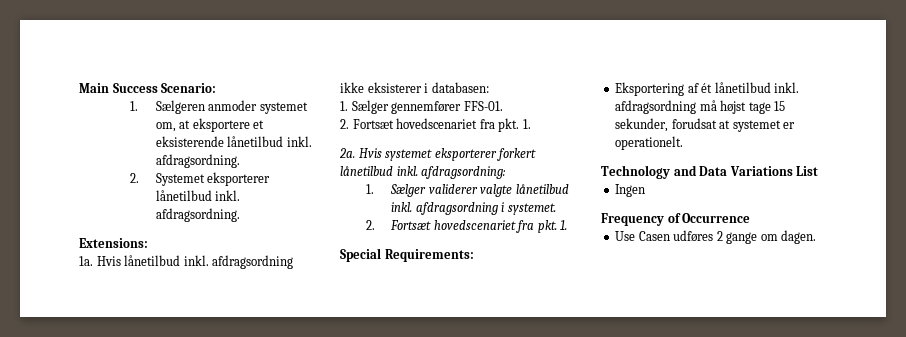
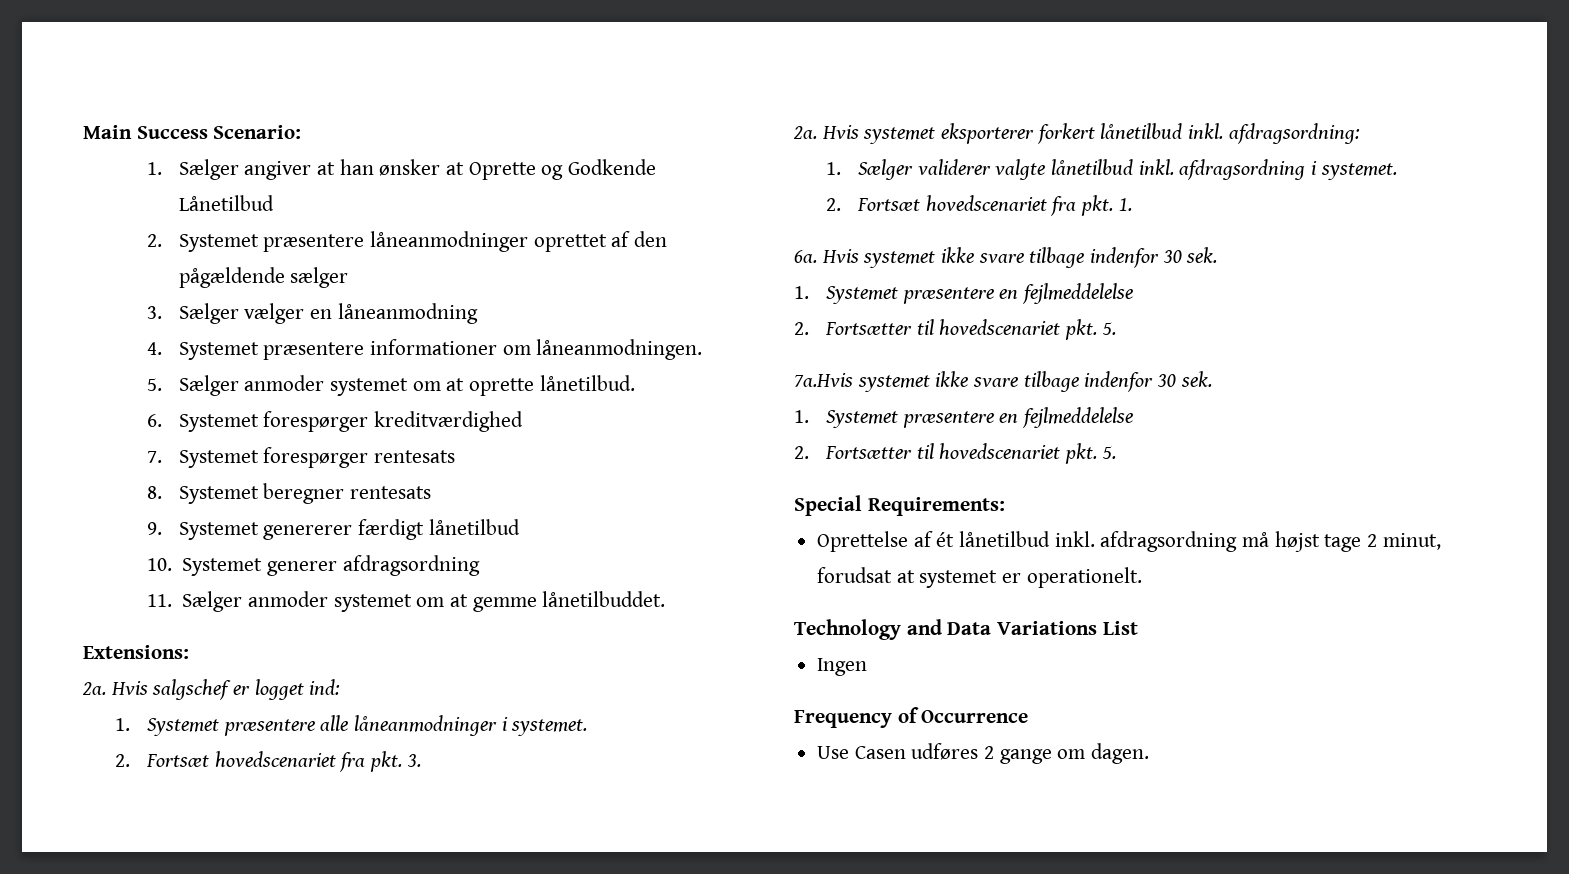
[155,100,308,114] [155,118,265,132] [155,136,312,147] [155,154,240,168] [130,172,271,186] [155,190,241,201] [155,208,240,222] [79,238,148,248] [79,255,294,269] [340,82,489,93] [340,100,503,114] [340,118,531,132] Sælgeren anmoder systemet om, at eksportere et eksisterende lånetilbud inkl. afdragsordning. // 2. Systemet eksporterer lånetilbud inkl. afdragsordning. // Extensions: // 1a. Hvis lånetilbud inkl. afdragsordning ikke eksisterer i databasen: // 1. Sælger gennemfører FFS-01. // 2. Fortsæt hovedscenariet fra pkt. 1. -> [178,159,657,180] [178,195,274,211] [146,231,668,252] [178,267,349,288] [146,303,478,324] [146,339,703,360] [146,375,635,396] [146,411,524,432] [146,447,456,468] [146,483,432,504] [146,519,520,540] [146,555,480,576] [146,591,666,612] [83,645,189,659] [82,679,341,700] [114,715,588,736] [114,751,421,772] Sælger angiver at han ønsker at Oprette og Godkende Lånetilbud // 2. Systemet præsentere låneanmodninger oprettet af den pågældende sælger // 3. Sælger vælger en låneanmodning // 4. Systemet præsentere informationer om låneanmodningen. // 5. Sælger anmoder systemet om at oprette lånetilbud. // 6. Systemet forespørger kreditværdighed // 7. Systemet forespørger rentesats // 8. Systemet beregner rentesats // 9. Systemet genererer færdigt lånetilbud // 10. Systemet generer afdragsordning // 11. Sælger anmoder systemet om at gemme lånetilbuddet. // Extensions: // 2a. Hvis salgschef er logget ind: // 1. Systemet præsentere alle låneanmodninger i systemet. // 2. Fortsæt hovedscenariet fra pkt. 3.
(568, 225) none -> [794,247,1218,268] [794,283,1133,304] [794,319,1116,340] [794,371,1212,392] [794,407,1133,428] [794,443,1116,464] // 6a. Hvis systemet ikke svare tilbage indenfor 30 sek. // 1. Systemet præsentere en fejlmeddelelse // 2. Fortsætter til hovedscenariet pkt. 5. // 7a.Hvis systemet ikke svare tilbage indenfor 30 sek. // 1. Systemet præsentere en fejlmeddelelse // 2. Fortsætter til hovedscenariet pkt. 5.
[615,82,685,96] Eksportering -> [817,531,909,552] Oprettelse
[774,101,786,111] [615,118,669,132] 15 sekunder, -> [1367,533,1441,550] 2 minut,

